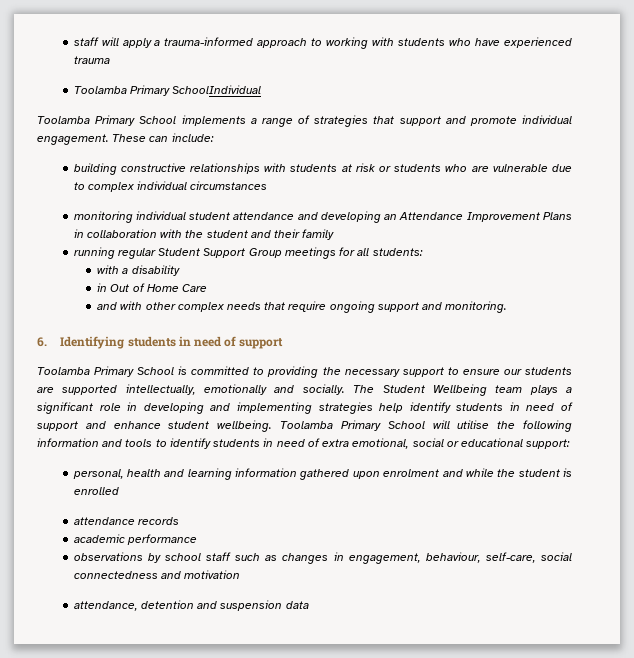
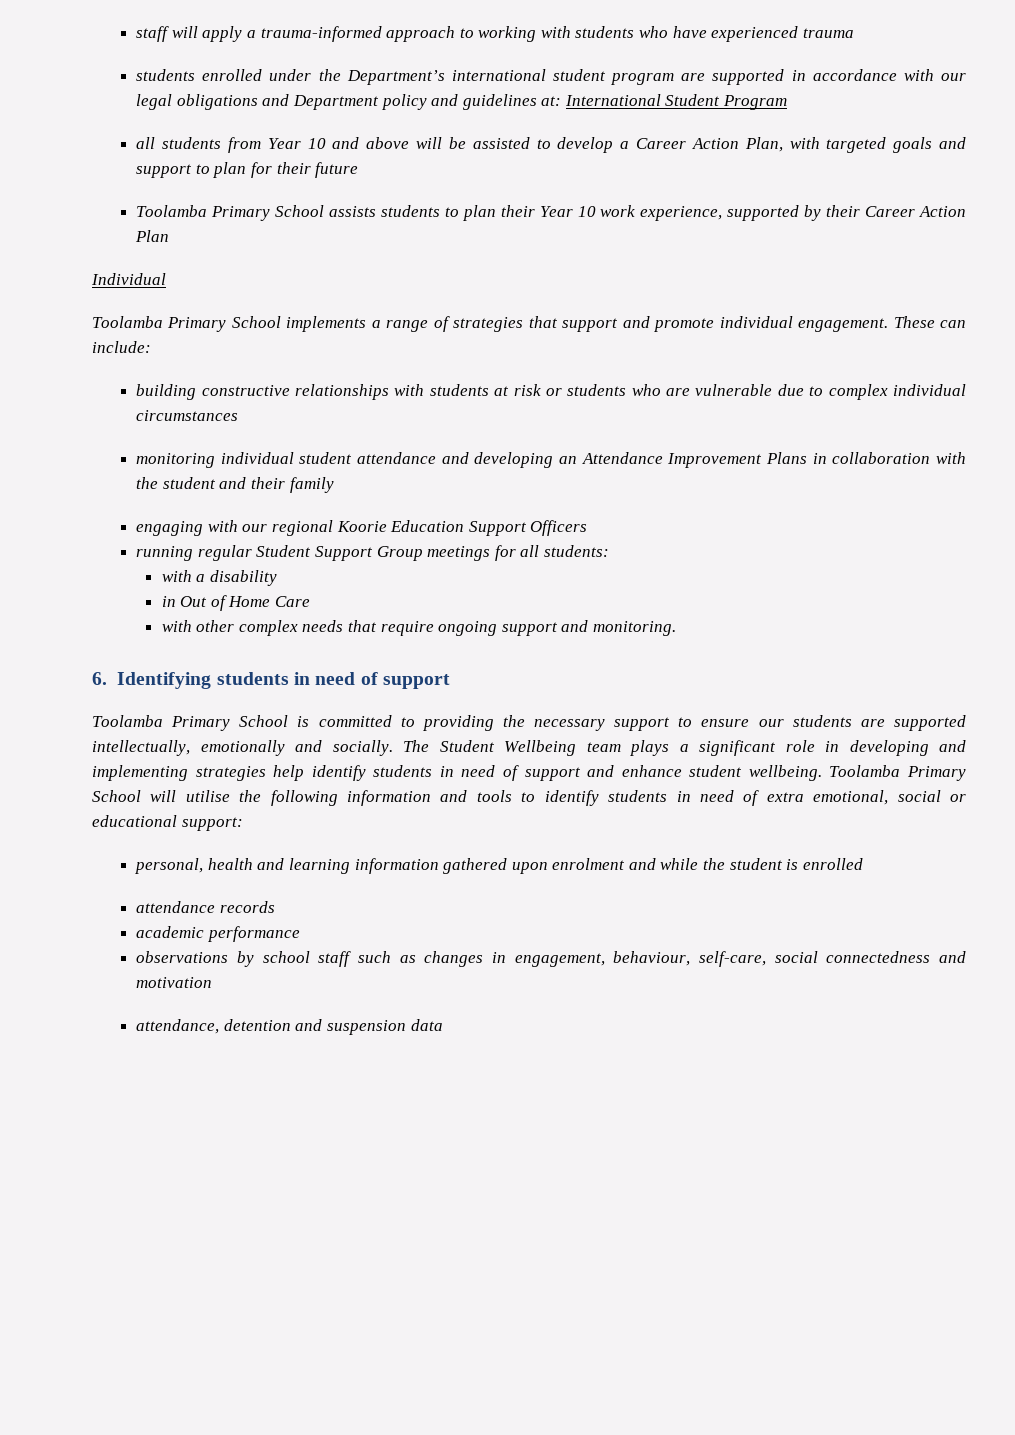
[73,85,262,96] Toolamba Primary SchoolIndividual -> [136,69,966,85] [136,94,788,110] [136,137,967,153] [136,162,359,178] [136,205,966,221] [135,230,170,242] [91,273,166,285] students enrolled under the Department’s international student program are supported in accordance with our legal obligations and Department policy and guidelines at: International Student Program // all students from Year 10 and above will be assisted to develop a Career Action Plan, with targeted goals and support to plan for their future // Toolamba Primary School assists students to plan their Year 10 work experience, supported by their Career Action Plan // Individual
(335, 234) none -> [136,520,588,536] // engaging with our regional Koorie Education Support Officers
[97,302,118,310] and -> (310, 601) none

